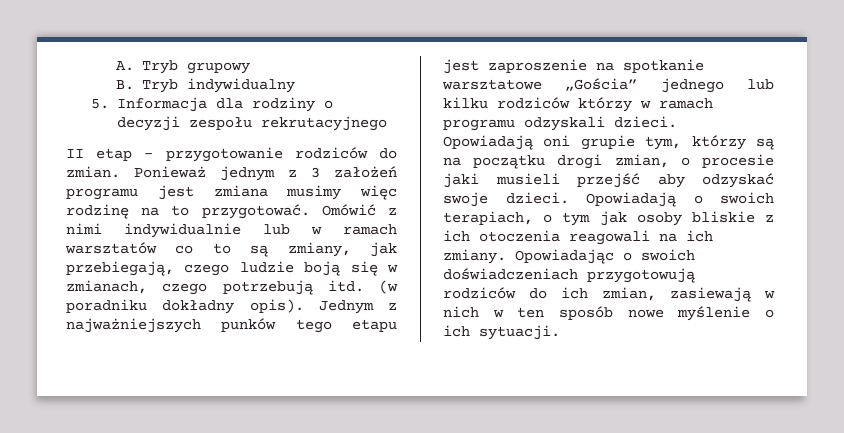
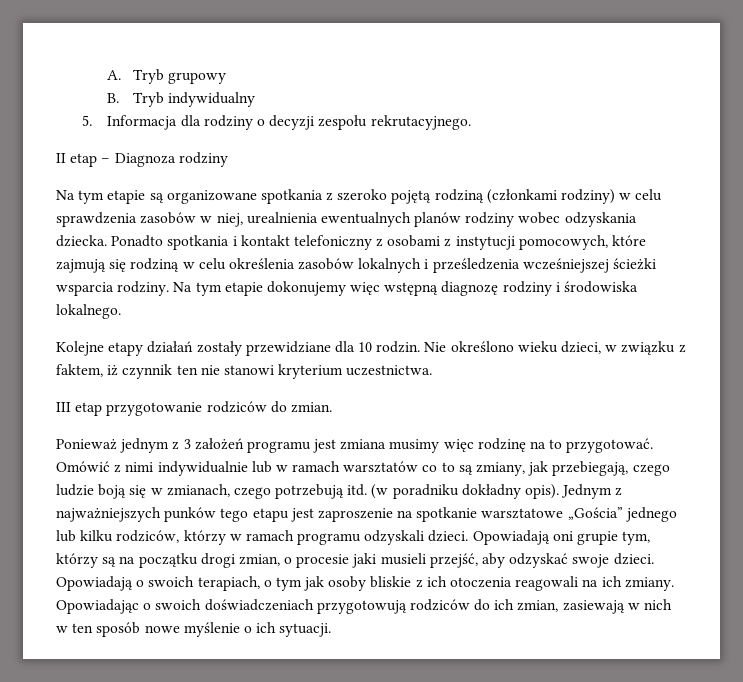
[260,116,387,131] rekrutacyjnego -> [370,115,471,130] rekrutacyjnego.
(154, 155) none -> [114,152,228,167] [56,189,663,204] [56,212,637,227] [56,235,647,250] [56,258,657,273] [56,281,639,296] [56,304,121,319] [56,341,686,356] [56,364,433,379] [56,402,103,416] Diagnoza rodziny // Na tym etapie są organizowane spotkania z szeroko pojętą rodziną (członkami rodziny) w celu sprawdzenia zasobów w niej, urealnienia ewentualnych planów rodziny wobec odzyskania dziecka. Ponadto spotkania i kontakt telefoniczny z osobami z instytucji pomocowych, które zajmują się rodziną w celu określenia zasobów lokalnych i prześledzenia wcześniejszej ścieżki wsparcia rodziny. Na tym etapie dokonujemy więc wstępną diagnozę rodziny i środowiska lokalnego. // Kolejne etapy działań zostały przewidziane dla 10 rodzin. Nie określono wieku dzieci, w związku z faktem, iż czynnik ten nie stanowi kryterium uczestnictwa. // III etap
(120, 172) none -> (332, 407) //
[497,97,570,109] rodziców -> [116,530,180,543] rodziców,
[577,173,640,188] przejść -> [429,553,478,568] przejść,

